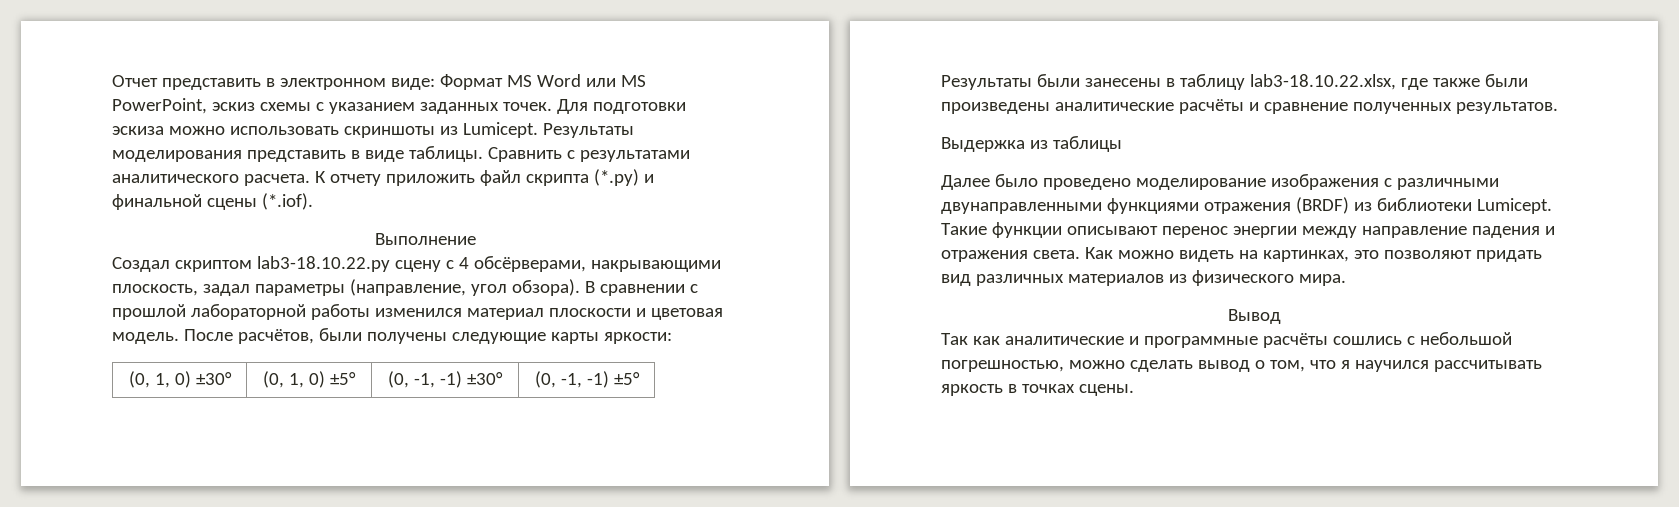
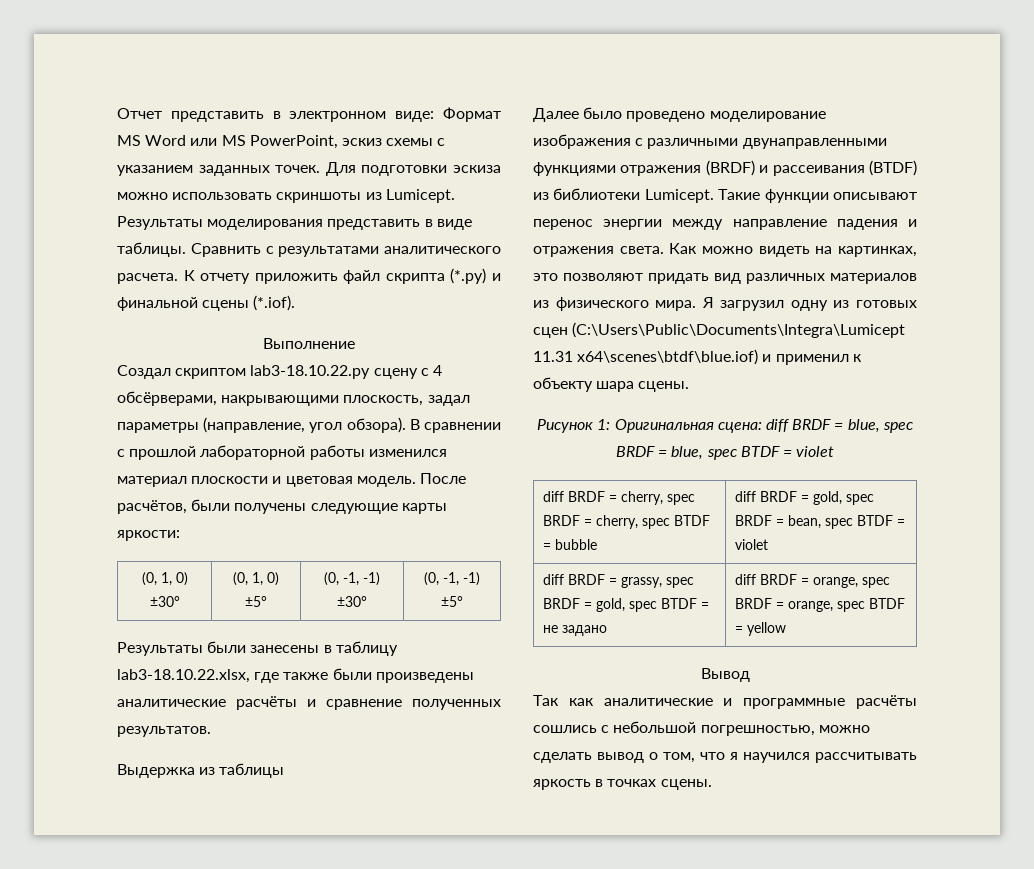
(1349, 205) none -> [759,160,917,176] и рассеивания (BTDF)
(1346, 280) none -> [701,297,917,311] [533,322,906,338] [533,349,862,365] [533,377,690,392] [537,419,913,433] [615,446,835,460] [543,491,696,505] [543,515,711,529] [543,539,598,550] [735,491,875,505] [735,515,906,529] [735,539,769,550] [543,574,695,588] [543,598,710,612] [543,625,608,636] [735,574,891,588] [735,598,906,612] [735,622,787,636] Я загрузил одну из готовых сцен (C:\Users\Public\Documents\Integra\Lumicept 11.31 x64\scenes\btdf\blue.iof) и применил к объекту шара сцены. // Рисунок 1: Оригинальная сцена: diff BRDF = blue, spec BRDF = blue, spec BTDF = violet // diff BRDF = cherry, spec BRDF = cherry, spec BTDF = bubble | diff BRDF = gold, spec BRDF = bean, spec BTDF = violet // diff BRDF = grassy, spec BRDF = gold, spec BTDF = не задано | diff BRDF = orange, spec BRDF = orange, spec BTDF = yellow

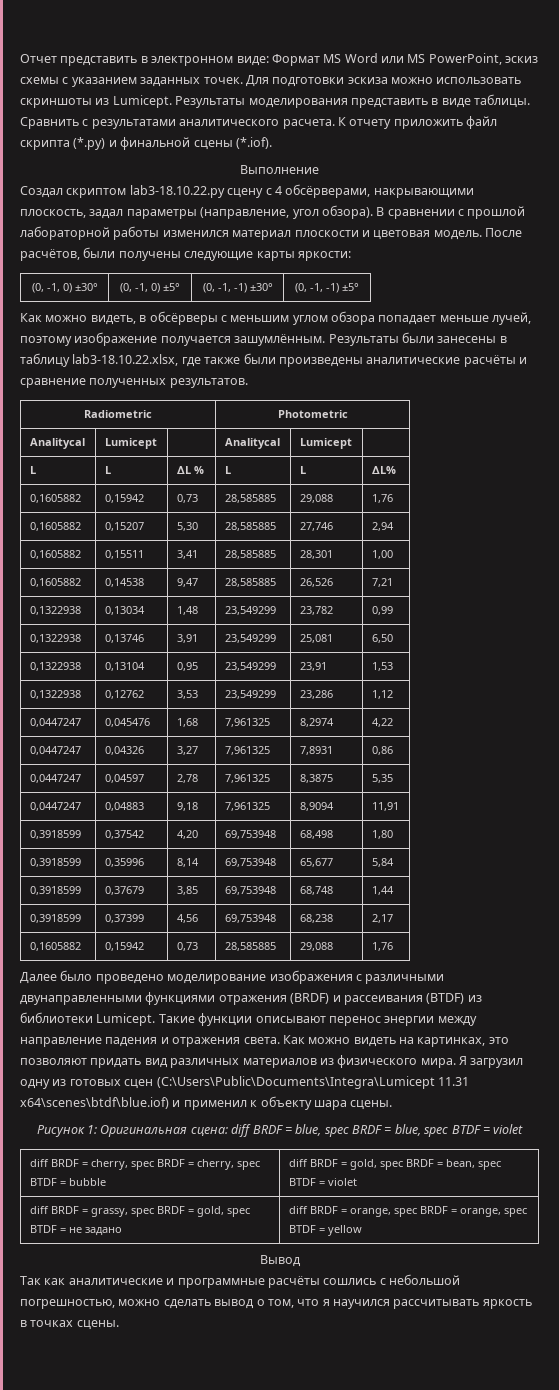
[160,572,172,586] 1, -> [46,283,60,292] -1,
[252,572,263,586] 1, -> [135,283,148,292] -1,
(464, 601) none -> [20,311,532,325] [20,332,326,346] Как можно видеть, в обсёрверы с меньшим углом обзора попадает меньше лучей, поэтому изображение получается зашумлённым.
[117,763,285,778] // Выдержка из таблицы -> [84,410,152,418] [277,410,348,418] [29,438,85,449] [104,438,157,449] [224,438,280,449] [299,438,352,449] [29,466,36,474] [104,466,111,474] [176,466,204,474] [224,466,231,474] [299,466,306,474] [371,466,396,474] [29,494,81,503] [104,494,144,503] [176,494,198,503] [224,494,276,503] [299,494,333,503] [371,494,393,503] [29,522,81,531] [104,522,144,531] [176,522,198,531] [224,522,276,531] [299,522,333,531] [371,522,394,531] [29,550,81,559] [104,550,144,559] [176,550,198,559] [224,550,276,559] [299,550,333,559] [371,550,393,559] [29,578,81,587] [104,578,144,587] [176,578,198,587] [224,578,276,587] [299,578,333,587] [371,578,393,587] [29,606,81,615] [104,606,145,615] [176,606,198,615] [224,606,276,615] [299,606,333,615] [371,606,393,615] [29,634,81,643] [104,634,144,643] [176,634,198,643] [224,634,276,643] [299,634,333,643] [371,634,393,643] [29,662,81,671] [104,662,145,671] [176,662,198,671] [224,662,276,671] [299,662,327,671] [371,662,393,671] [29,690,81,699] [104,690,144,699] [176,690,198,699] [224,690,276,699] [299,690,333,699] [371,690,393,699] [29,718,81,727] [104,718,150,727] [176,718,198,727] [224,718,270,727] [299,718,334,727] [371,718,393,727] [29,746,81,755] [104,746,144,755] [176,746,198,755] [224,746,270,755] [299,746,333,755] [371,746,393,755] [29,774,81,783] [104,774,144,783] [176,774,198,783] [224,774,270,783] [299,774,333,783] [371,774,393,783] [29,802,81,811] [104,802,144,811] [176,802,198,811] [224,802,270,811] [299,802,334,811] [371,802,399,811] [29,830,81,839] [104,830,144,839] [176,830,198,839] [224,830,276,839] [299,830,333,839] [371,830,393,839] [29,858,81,867] [104,858,144,867] [176,858,199,867] [224,858,276,867] [299,858,333,867] [371,858,394,867] [29,886,81,895] [104,886,144,895] [176,886,198,895] [224,886,276,895] [299,886,333,895] [371,886,394,895] [29,914,81,923] [104,914,144,923] [176,914,198,923] [224,914,276,923] [299,914,333,923] [371,914,393,923] [29,942,81,951] [104,942,144,951] [176,942,198,951] [224,942,276,951] [299,942,333,951] [371,942,393,951] // Radiometric | Photometric // Analitycal | Lumicept | | Analitycal | Lumicept | // L | L | ∆L % | L | L | ∆L% // 0,1605882 | 0,15942 | 0,73 | 28,585885 | 29,088 | 1,76 // 0,1605882 | 0,15207 | 5,30 | 28,585885 | 27,746 | 2,94 // 0,1605882 | 0,15511 | 3,41 | 28,585885 | 28,301 | 1,00 // 0,1605882 | 0,14538 | 9,47 | 28,585885 | 26,526 | 7,21 // 0,1322938 | 0,13034 | 1,48 | 23,549299 | 23,782 | 0,99 // 0,1322938 | 0,13746 | 3,91 | 23,549299 | 25,081 | 6,50 // 0,1322938 | 0,13104 | 0,95 | 23,549299 | 23,91 | 1,53 // 0,1322938 | 0,12762 | 3,53 | 23,549299 | 23,286 | 1,12 // 0,0447247 | 0,045476 | 1,68 | 7,961325 | 8,2974 | 4,22 // 0,0447247 | 0,04326 | 3,27 | 7,961325 | 7,8931 | 0,86 // 0,0447247 | 0,04597 | 2,78 | 7,961325 | 8,3875 | 5,35 // 0,0447247 | 0,04883 | 9,18 | 7,961325 | 8,9094 | 11,91 // 0,3918599 | 0,37542 | 4,20 | 69,753948 | 68,498 | 1,80 // 0,3918599 | 0,35996 | 8,14 | 69,753948 | 65,677 | 5,84 // 0,3918599 | 0,37679 | 3,85 | 69,753948 | 68,748 | 1,44 // 0,3918599 | 0,37399 | 4,56 | 69,753948 | 68,238 | 2,17 // 0,1605882 | 0,15942 | 0,73 | 28,585885 | 29,088 | 1,76

